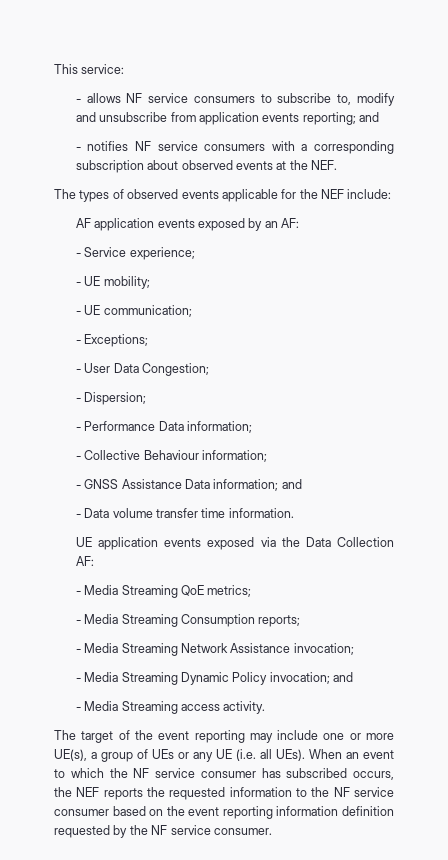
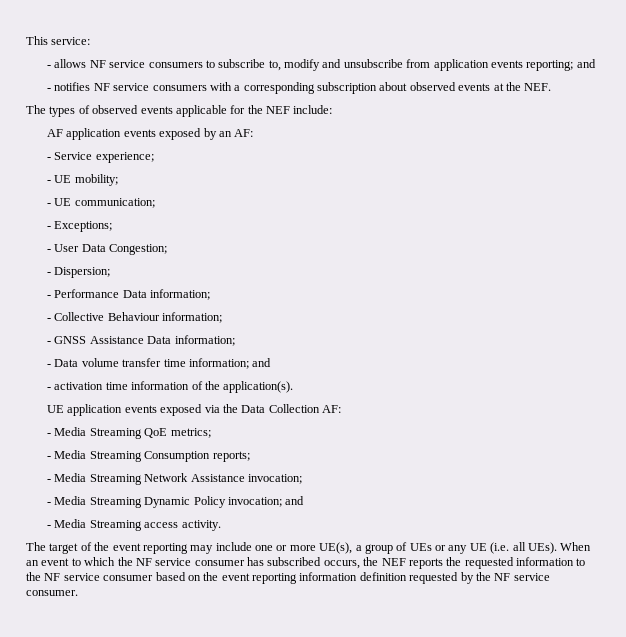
[281,479,302,489] and -> (235, 340) none
[228,508,294,518] information. -> [188,358,272,369] [47,381,294,393] information; and // - activation time information of the application(s).

